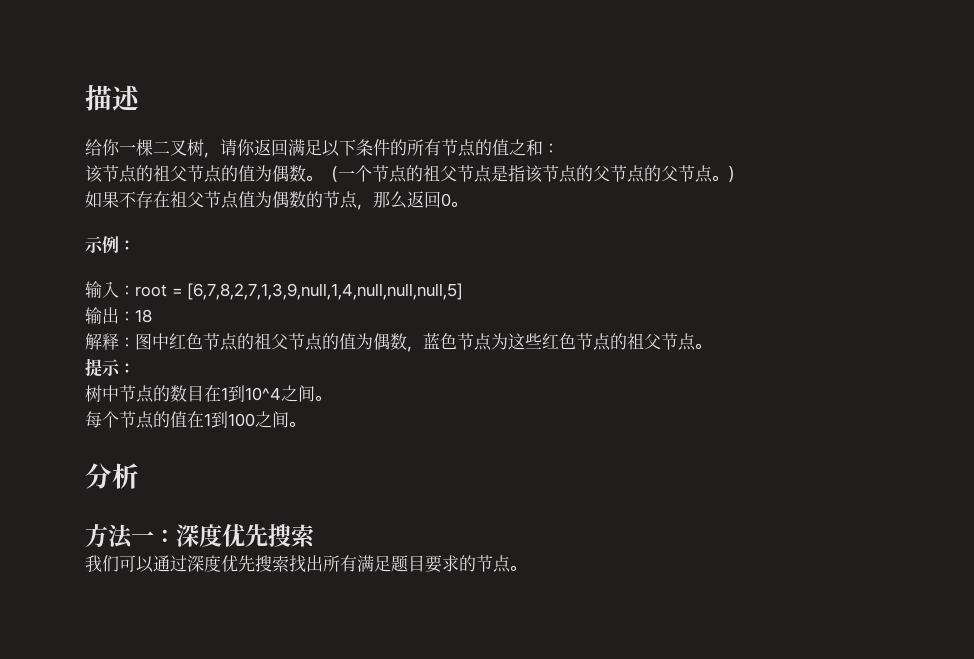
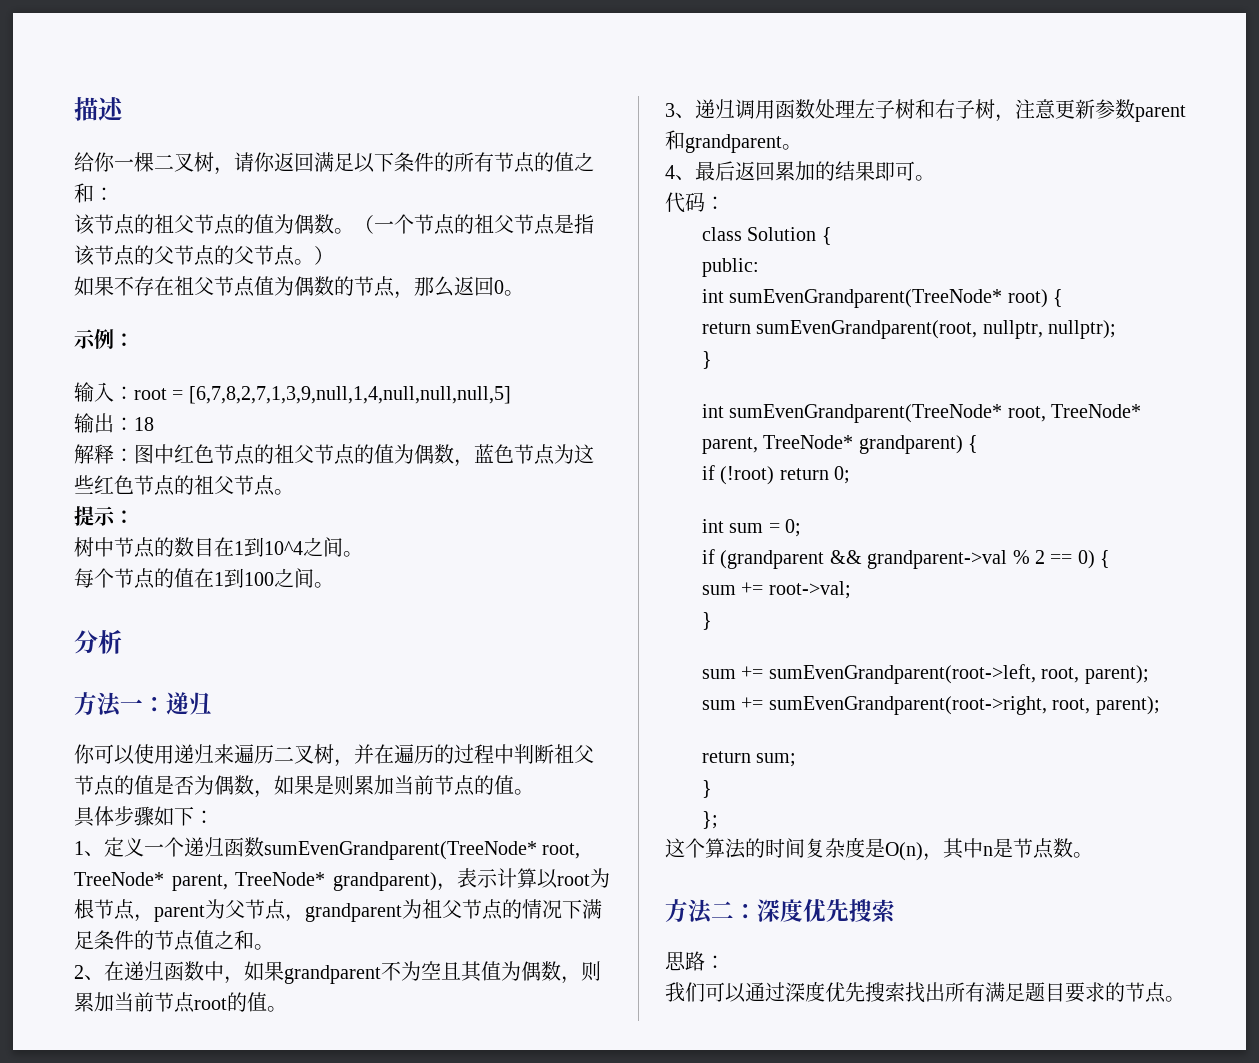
[176,524,314,548] 深度优先搜索 -> [166,692,212,715] [74,744,594,767] [74,775,534,798] [74,806,214,827] [74,837,581,860] [74,868,610,891] [74,899,602,922] [74,930,274,951] [74,961,601,984] [74,992,287,1013] [665,99,1186,122] [665,130,802,153] [665,161,935,181] [665,192,725,213] [702,227,832,245] [702,258,760,277] [702,289,1064,308] [702,320,1117,339] [702,351,713,369] [702,404,1142,423] [702,435,979,454] [702,465,851,485] [702,519,802,537] [702,549,1111,569] [702,581,851,599] [702,612,713,630] [702,664,1149,684] [702,696,1160,715] [702,751,797,767] [702,780,713,798] [702,811,719,829] [665,837,1093,861] [665,899,895,924] [665,951,725,971] 递归 // 你可以使用递归来遍历二叉树，并在遍历的过程中判断祖父节点的值是否为偶数，如果是则累加当前节点的值。 // 具体步骤如下： // 1、定义一个递归函数sumEvenGrandparent(TreeNode* root, TreeNode* parent, TreeNode* grandparent)，表示计算以root为根节点，parent为父节点，grandparent为祖父节点的情况下满足条件的节点值之和。 // 2、在递归函数中，如果grandparent不为空且其值为偶数，则累加当前节点root的值。 // 3、递归调用函数处理左子树和右子树，注意更新参数parent和grandparent。 // 4、最后返回累加的结果即可。 // 代码： // class Solution { // public: // int sumEvenGrandparent(TreeNode* root) { // return sumEvenGrandparent(root, nullptr, nullptr); // } // int sumEvenGrandparent(TreeNode* root, TreeNode* parent, TreeNode* grandparent) { // if (!root) return 0; // int sum = 0; // if (grandparent && grandparent->val % 2 == 0) { // sum += root->val; // } // sum += sumEvenGrandparent(root->left, root, parent); // sum += sumEvenGrandparent(root->right, root, parent); // return sum; // } // }; // 这个算法的时间复杂度是O(n)，其中n是节点数。 // 方法二：深度优先搜索 // 思路：

